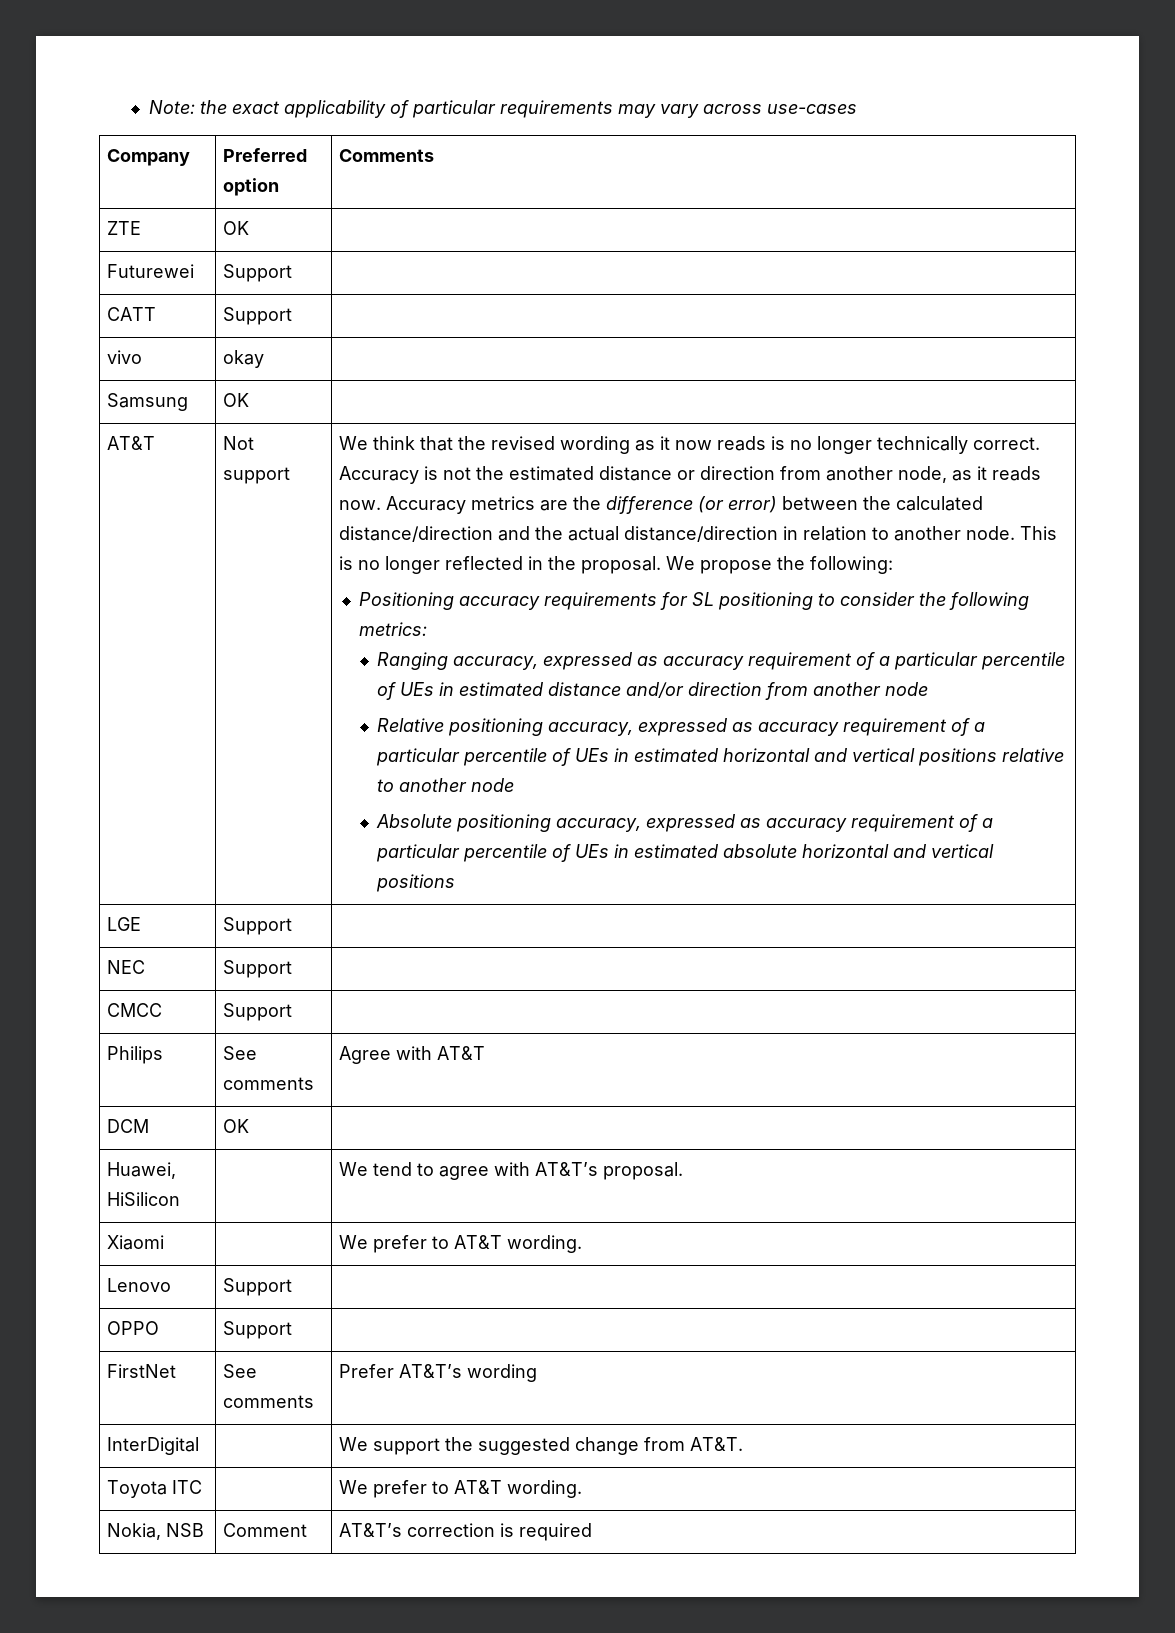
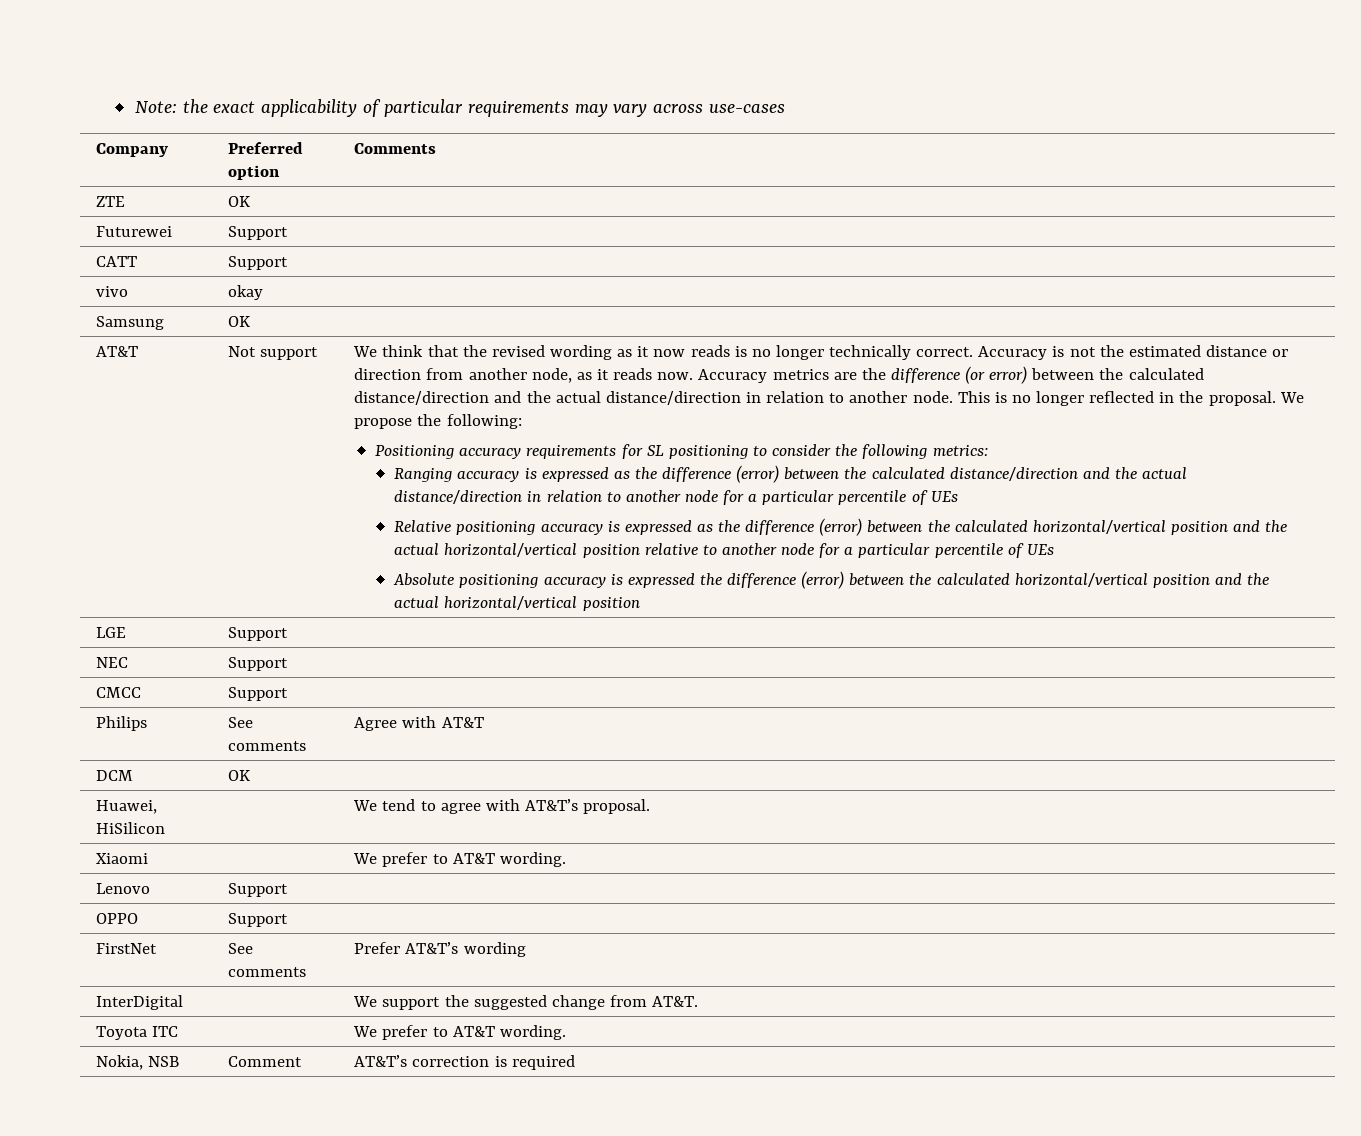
[452,652,1065,670] [376,682,928,700] [376,718,985,736] [375,748,1064,766] [376,778,514,792] [375,814,993,832] [375,844,994,862] [375,874,455,892] accuracy, expressed as accuracy requirement of a particular percentile of UEs in estimated distance and/or direction from another node // Relative positioning accuracy, expressed as accuracy requirement of a particular percentile of UEs in estimated horizontal and vertical positions relative to another node // Absolute positioning accuracy, expressed as accuracy requirement of a particular percentile of UEs in estimated absolute horizontal and vertical positions -> [457,465,1188,483] [394,490,958,505] [394,518,1288,536] [394,543,1054,558] [393,571,1270,589] [394,596,640,611] accuracy is expressed as the difference (error) between the calculated distance/direction and the actual distance/direction in relation to another node for a particular percentile of UEs // Relative positioning accuracy is expressed as the difference (error) between the calculated horizontal/vertical position and the actual horizontal/vertical position relative to another node for a particular percentile of UEs // Absolute positioning accuracy is expressed the difference (error) between the calculated horizontal/vertical position and the actual horizontal/vertical position

